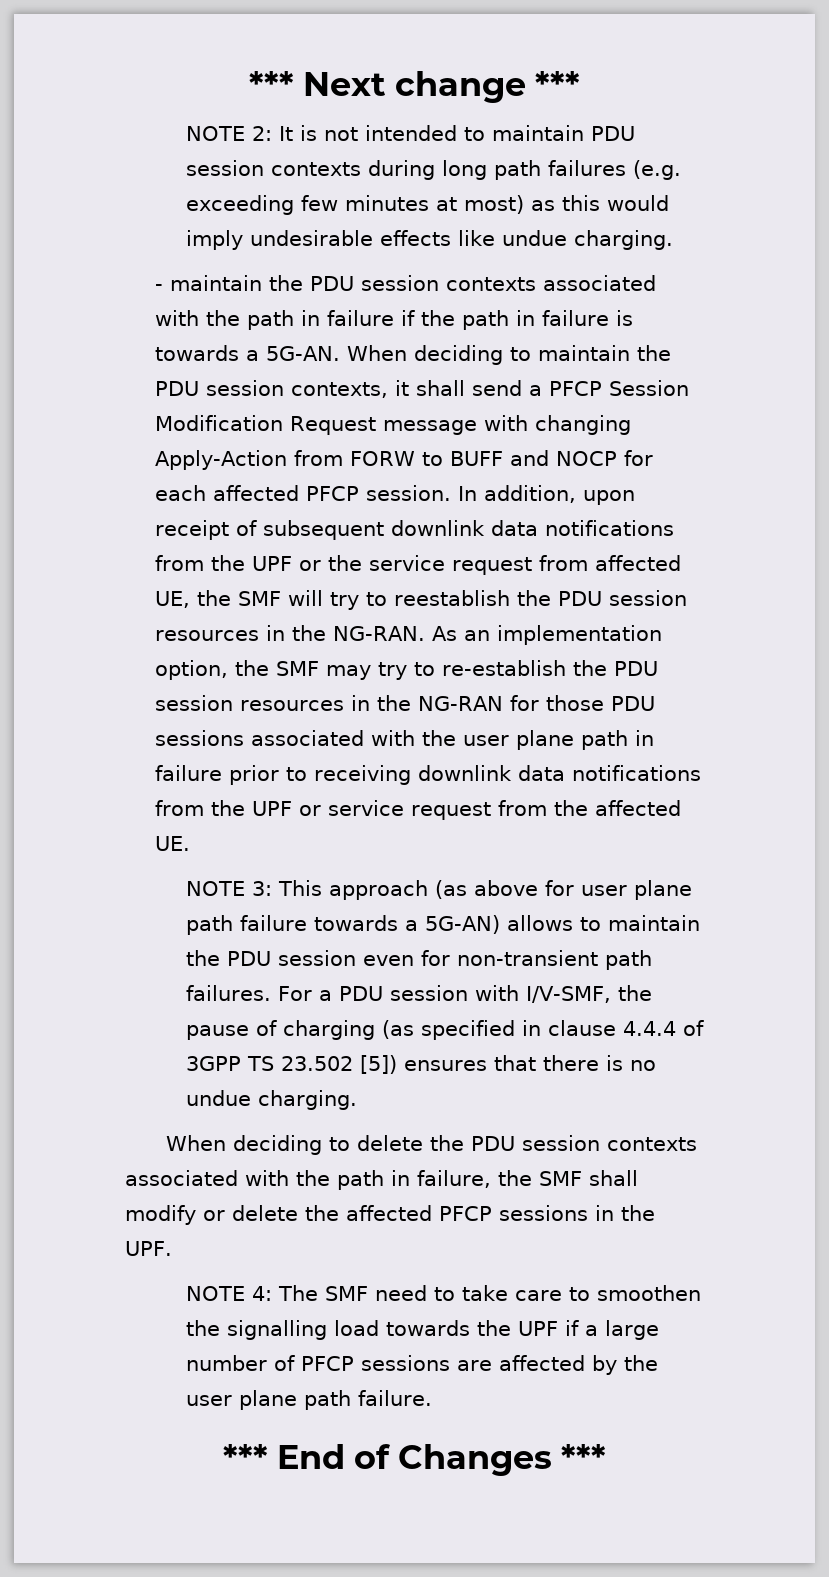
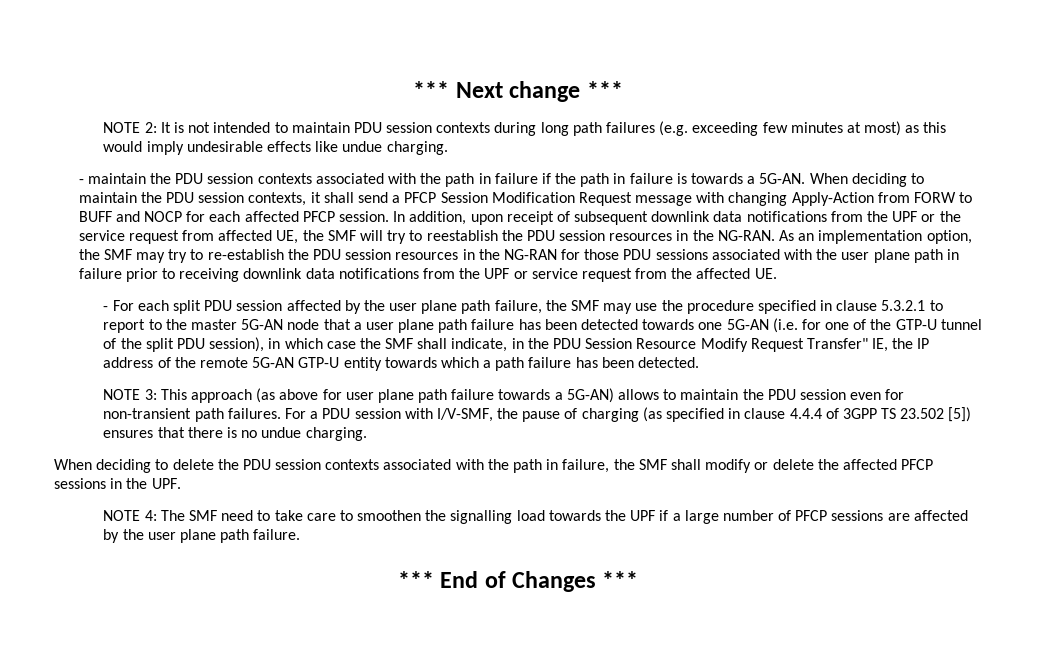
(191, 843) none -> [103,300,943,314] [103,318,982,333] [103,337,930,352] [103,357,700,371] // - For each split PDU session affected by the user plane path failure, the SMF may use the procedure specified in clause 5.3.2.1 to report to the master 5G-AN node that a user plane path failure has been detected towards one 5G-AN (i.e. for one of the GTP-U tunnel of the split PDU session), in which case the SMF shall indicate, in the PDU Session Resource Modify Request Transfer" IE, the IP address of the remote 5G-AN GTP-U entity towards which a path failure has been detected.

